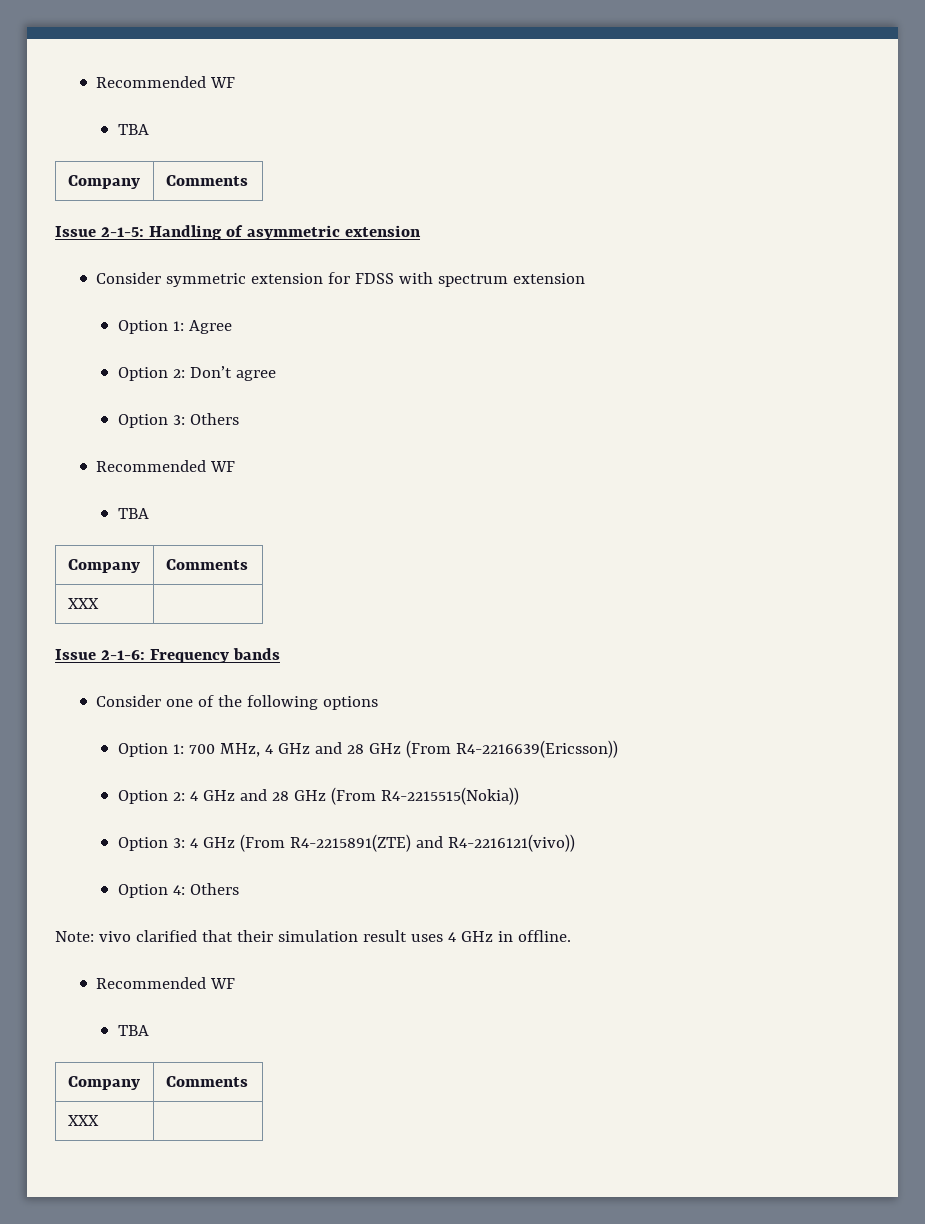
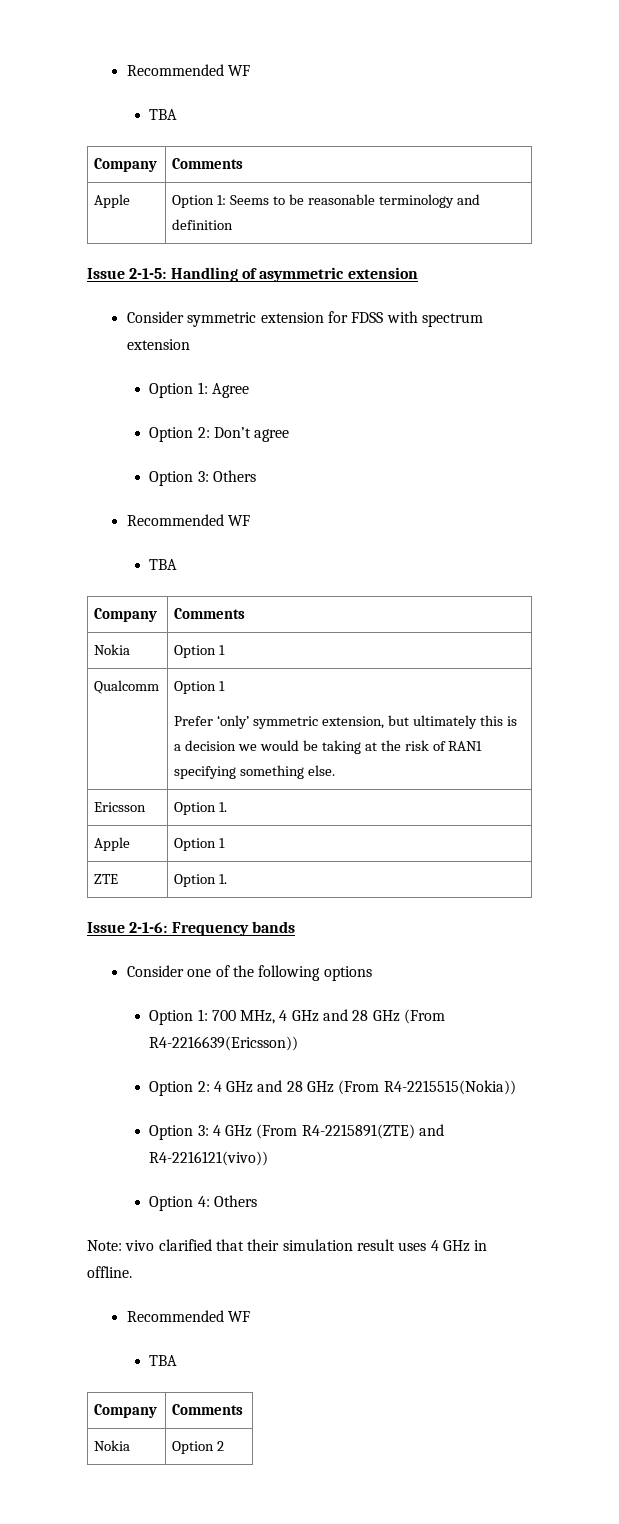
[96,76,236,88] [117,124,149,135] [67,175,140,189] [165,175,248,186] Recommended WF // TBA // Company | Comments -> [126,64,251,76] [149,109,178,120] [94,158,158,172] [172,158,244,169] [94,194,131,208] [172,194,480,208] [172,219,234,230] Recommended WF // TBA // Company | Comments // Apple | Option 1: Seems to be reasonable terminology and definition
[67,598,99,609] XXX | -> [94,644,131,655] [174,645,226,658] [94,680,160,694] [174,681,226,694] [174,715,517,729] [174,740,483,754] [174,765,336,779] [94,802,147,812] [174,802,228,815] [94,837,131,851] [174,838,226,851] [94,874,119,884] [174,874,228,887] Nokia | Option 1 // Qualcomm | Option 1 // Prefer ‘only’ symmetric extension, but ultimately this is a decision we would be taking at the risk of RAN1 specifying something else. // Ericsson | Option 1. // Apple | Option 1 // ZTE | Option 1.
[67,1115,99,1126] XXX | -> [94,1440,131,1451] [172,1441,225,1454] Nokia | Option 2

